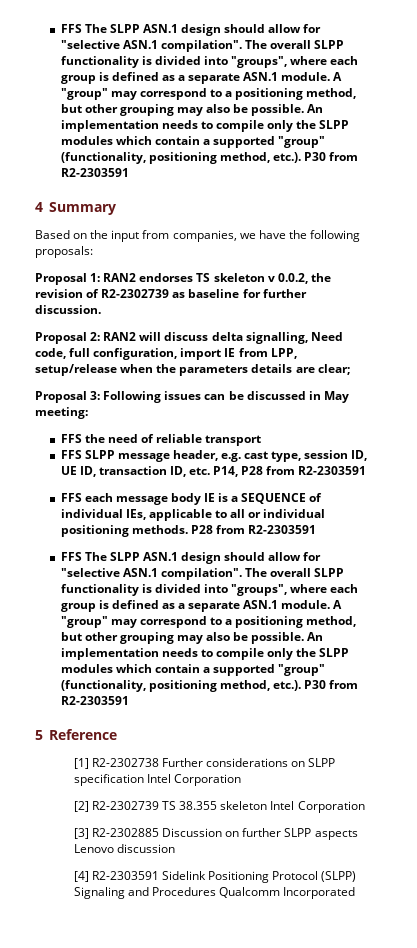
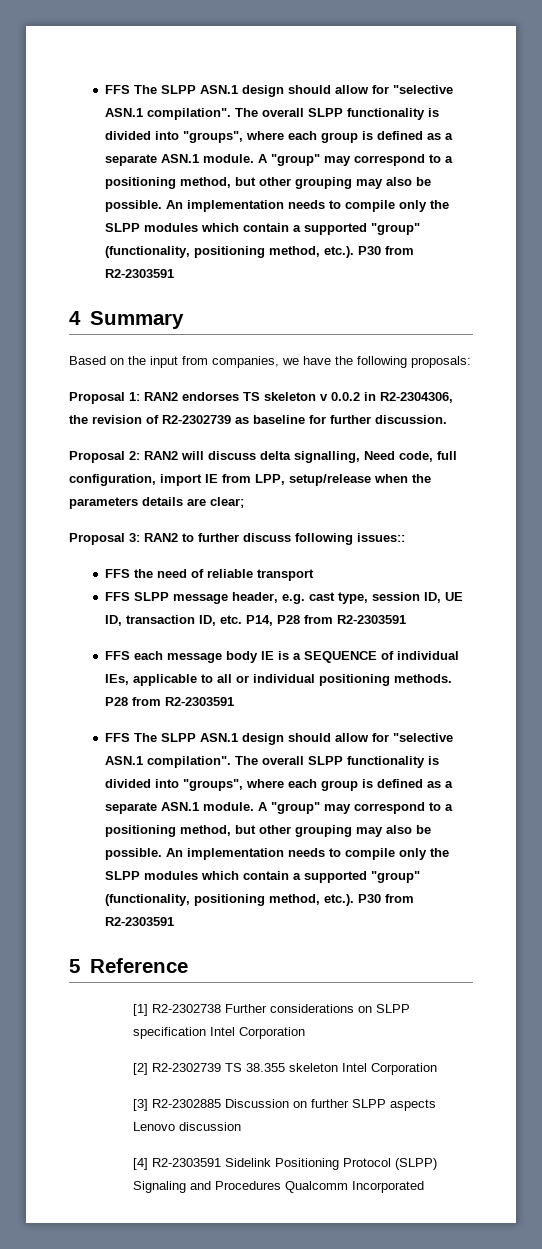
[277,273,308,284] 0.0.2, -> [331,392,453,403] 0.0.2 in R2-2304306,
[103,391,349,403] [35,407,88,419] Following issues can be discussed in May meeting: -> [144,533,405,545] RAN2 to further discuss following issues::

